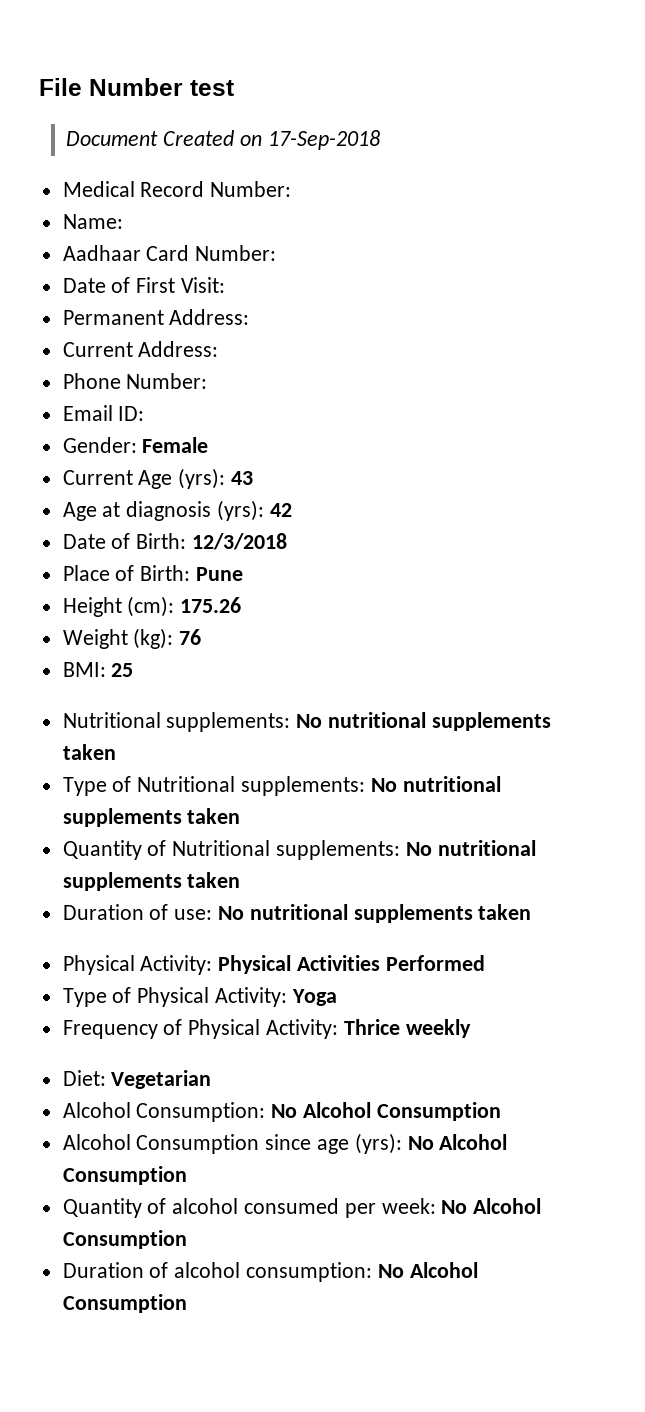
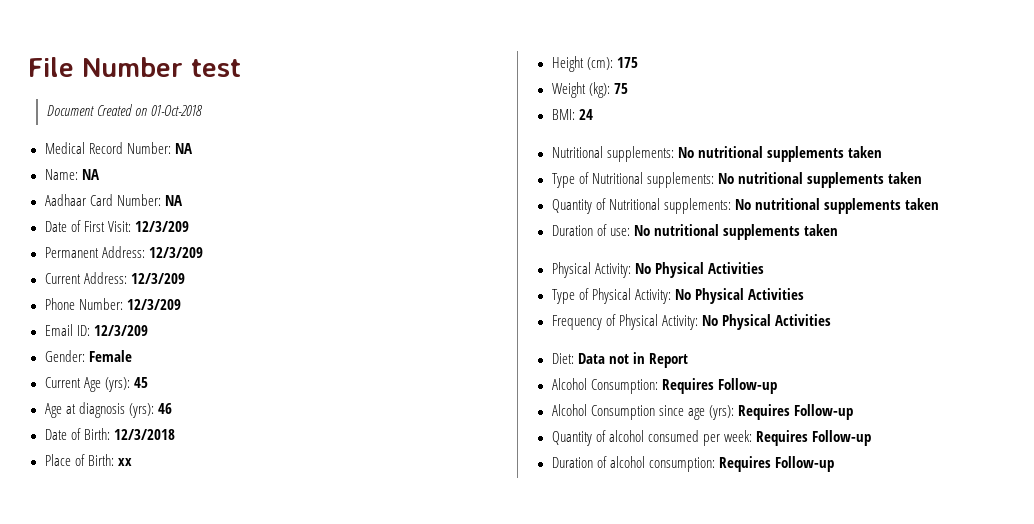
[267,130,380,150] 17-Sep-2018 -> [150,105,203,116] 01-Oct-2018
(292, 189) none -> [174,143,193,154] NA
(123, 221) none -> [81,169,100,180] NA
(277, 253) none -> [164,195,183,206] NA
(226, 285) none -> [134,221,189,232] 12/3/209
(250, 317) none -> [148,247,203,258] 12/3/209
(219, 349) none -> [130,273,185,284] 12/3/209
(208, 381) none -> [126,299,181,310] 12/3/209
(145, 413) none -> [93,325,148,336] 12/3/209
[231,471,254,485] 43 -> [133,377,148,388] 45
[269,503,292,517] 42 -> [157,403,172,414] 46
[196,567,244,581] Pune -> [117,458,132,466] xx
[180,597,242,613] 175.26 -> [616,57,638,68] 175
[179,629,202,645] 76 -> [613,83,628,94] 75
[111,663,134,677] 25 -> [578,109,593,120] 24
[218,955,485,974] Physical Activities Performed -> [634,262,764,278] No Physical Activities
[291,989,337,1006] Yoga -> [674,288,804,304] No Physical Activities
[343,1019,471,1038] [62,1070,212,1089] Thrice weekly // Diet: Vegetarian -> [701,314,831,330] [551,352,688,368] No Physical Activities // Diet: Data not in Report
[271,1102,501,1121] No Alcohol Consumption -> [661,378,777,394] Requires Follow-up
[407,1134,508,1150] [62,1166,187,1185] No Alcohol Consumption -> [737,404,853,420] Requires Follow-up
[441,1198,542,1214] [62,1230,187,1249] No Alcohol Consumption -> [755,430,871,446] Requires Follow-up
[377,1262,478,1278] [62,1294,187,1313] No Alcohol Consumption -> [718,456,834,472] Requires Follow-up

